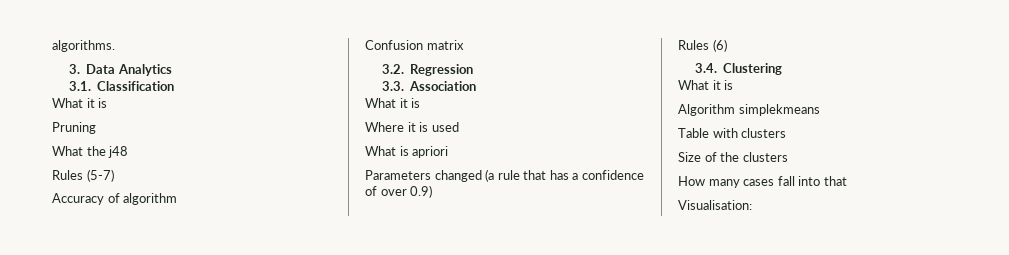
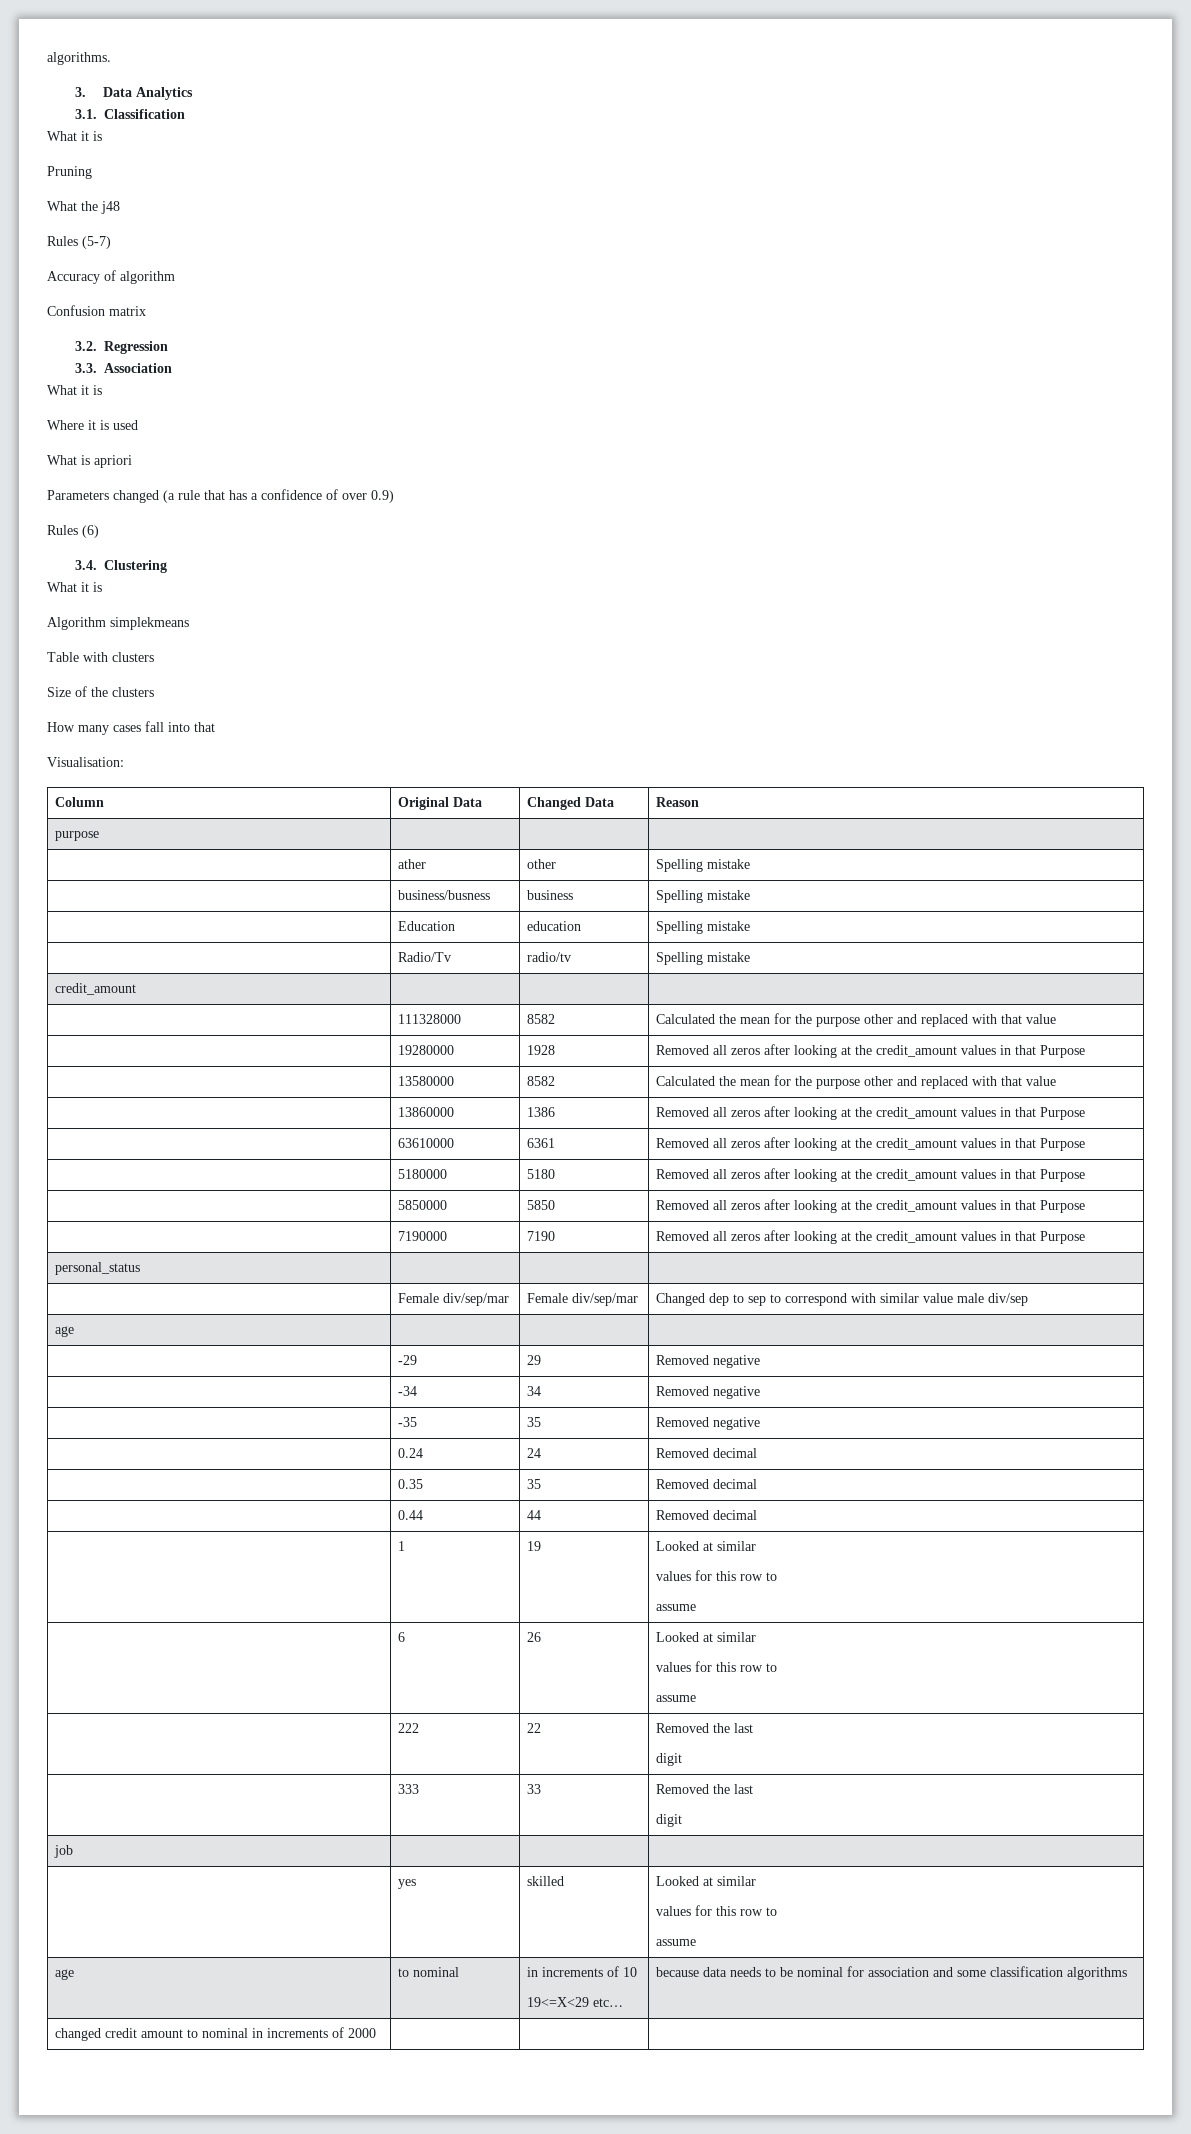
(752, 205) none -> [55,797,105,807] [398,797,483,810] [527,797,615,810] [656,797,700,807] [55,831,100,841] [398,859,427,869] [527,859,557,869] [656,859,751,872] [398,890,491,900] [527,890,574,900] [656,890,751,903] [398,921,456,931] [527,921,582,931] [656,921,751,934] [398,952,452,962] [527,952,572,962] [656,952,751,965] [55,983,137,995] [398,1014,462,1024] [527,1014,556,1024] [656,1013,1057,1027] [398,1045,455,1055] [527,1045,556,1055] [656,1044,1086,1058] [398,1076,455,1086] [527,1076,556,1086] [656,1075,1057,1089] [398,1107,455,1117] [527,1107,556,1117] [656,1106,1086,1120] [398,1138,455,1148] [527,1138,556,1148] [656,1137,1086,1151] [398,1169,448,1179] [527,1169,556,1179] [656,1168,1086,1182] [398,1200,448,1210] [527,1200,556,1210] [656,1199,1086,1213] [398,1231,448,1241] [527,1231,556,1241] [656,1230,1086,1244] [55,1262,141,1275] [398,1293,510,1306] [527,1293,639,1306] [656,1293,1029,1306] [55,1326,75,1337] [398,1355,418,1365] [527,1355,542,1365] [656,1355,761,1368] [398,1386,418,1396] [527,1386,542,1396] [656,1386,761,1399] [398,1417,418,1427] [527,1417,542,1427] [656,1417,761,1430] [398,1448,424,1458] [527,1448,542,1458] [656,1448,758,1458] [398,1479,424,1489] [527,1479,542,1489] [656,1479,758,1489] [398,1510,424,1520] [527,1510,542,1520] [656,1510,758,1520] [398,1541,406,1551] [527,1541,542,1551] [656,1541,757,1551] [656,1570,778,1581] [656,1604,697,1611] [398,1632,406,1642] [527,1632,542,1642] [656,1632,757,1642] [656,1661,778,1672] [656,1695,697,1702] [398,1723,420,1733] [527,1723,542,1733] [656,1723,754,1733] [656,1753,683,1766] [398,1784,420,1794] [527,1784,542,1794] [656,1784,754,1794] [656,1814,683,1827] [54,1845,74,1858] [398,1879,417,1889] [527,1876,565,1886] [656,1876,757,1886] [656,1905,778,1916] [656,1939,697,1946] [55,1969,75,1980] [398,1967,460,1977] [527,1966,638,1977] [527,1997,624,2007] [656,1966,1128,1980] [55,2027,377,2041] // Column | Original Data | Changed Data | Reason // purpose | | | // | ather | other | Spelling mistake // | business/busness | business | Spelling mistake // | Education | education | Spelling mistake // | Radio/Tv | radio/tv | Spelling mistake // credit_amount | | | // | 111328000 | 8582 | Calculated the mean for the purpose other and replaced with that value // | 19280000 | 1928 | Removed all zeros after looking at the credit_amount values in that Purpose // | 13580000 | 8582 | Calculated the mean for the purpose other and replaced with that value // | 13860000 | 1386 | Removed all zeros after looking at the credit_amount values in that Purpose // | 63610000 | 6361 | Removed all zeros after looking at the credit_amount values in that Purpose // | 5180000 | 5180 | Removed all zeros after looking at the credit_amount values in that Purpose // | 5850000 | 5850 | Removed all zeros after looking at the credit_amount values in that Purpose // | 7190000 | 7190 | Removed all zeros after looking at the credit_amount values in that Purpose // personal_status | | | // | Female div/sep/mar | Female div/sep/mar | Changed dep to sep to correspond with similar value male div/sep // age | | | // | -29 | 29 | Removed negative // | -34 | 34 | Removed negative // | -35 | 35 | Removed negative // | 0.24 | 24 | Removed decimal // | 0.35 | 35 | Removed decimal // | 0.44 | 44 | Removed decimal // | 1 | 19 | Looked at similar // values for this row to // assume // | 6 | 26 | Looked at similar // values for this row to // assume // | 222 | 22 | Removed the last // digit // | 333 | 33 | Removed the last // digit // job | | | // | yes | skilled | Looked at similar // values for this row to // assume // age | to nominal | in increments of 10 // 19<=X<29 etc… | because data needs to be nominal for association and some classification algorithms // changed credit amount to nominal in increments of 2000 | | |

